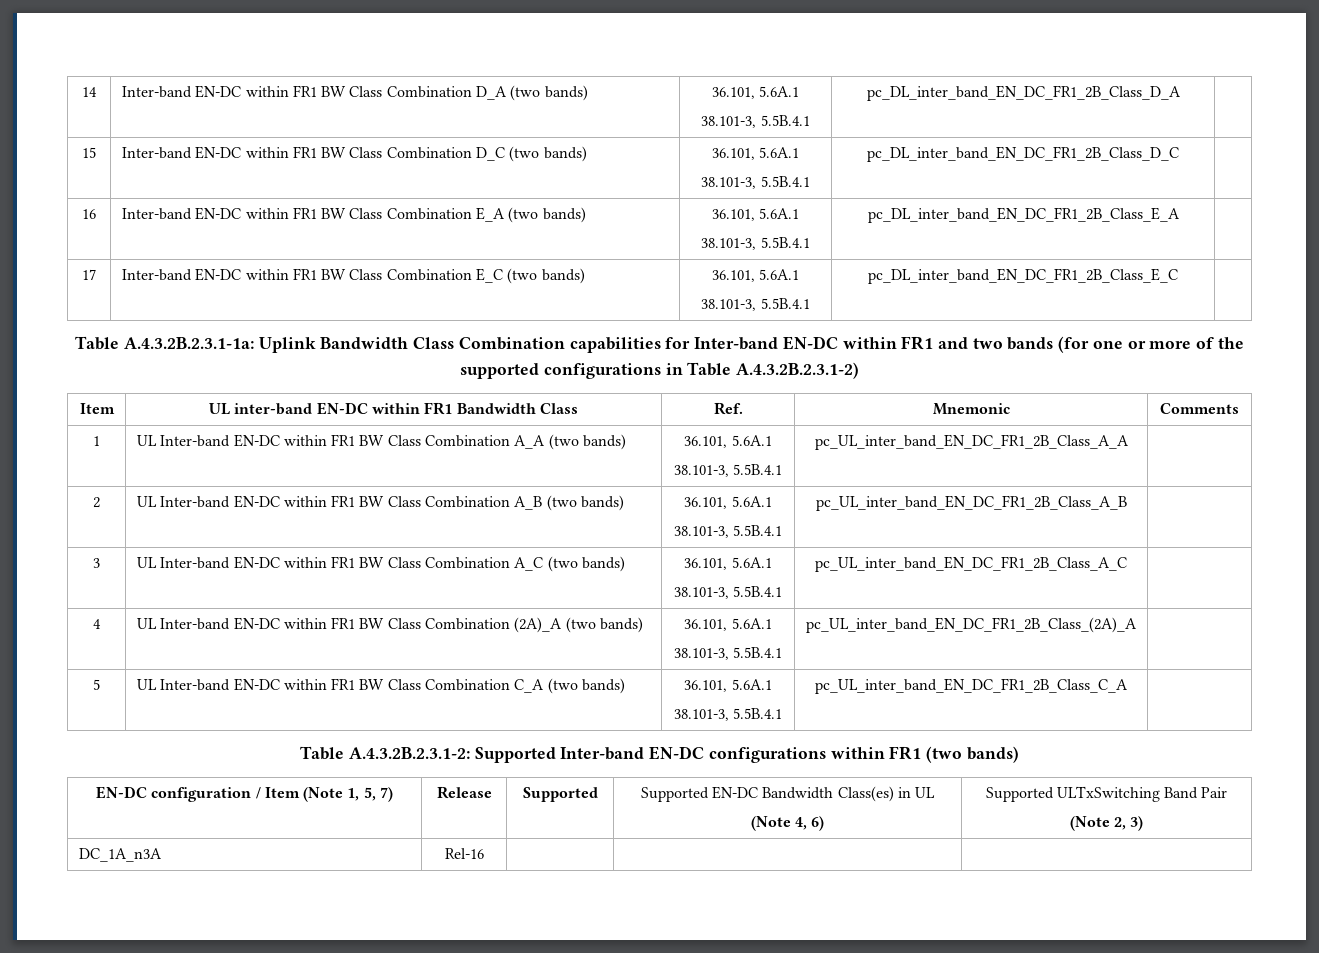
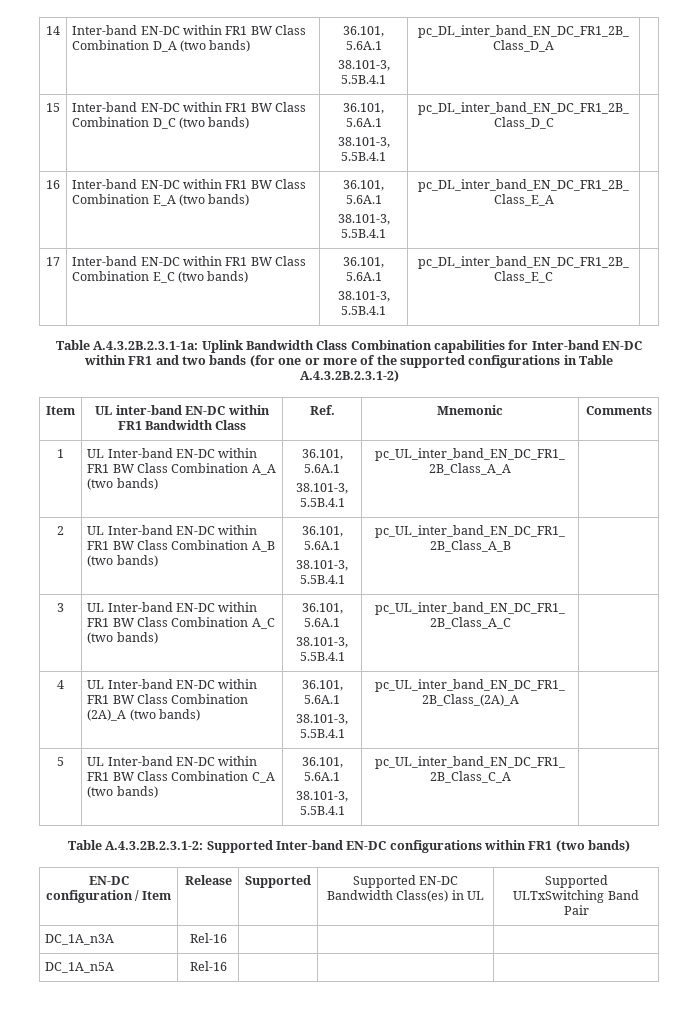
[303,787,394,802] (Note 1, 5, 7) -> (172, 895) none
[750,816,825,831] // (Note 4, 6) -> (485, 895) none
[1069,816,1144,831] // (Note 2, 3) -> (589, 910) none
(484, 853) none -> [45,962,115,973] [189,961,227,971] // DC_1A_n5A | Rel-16 | | |

